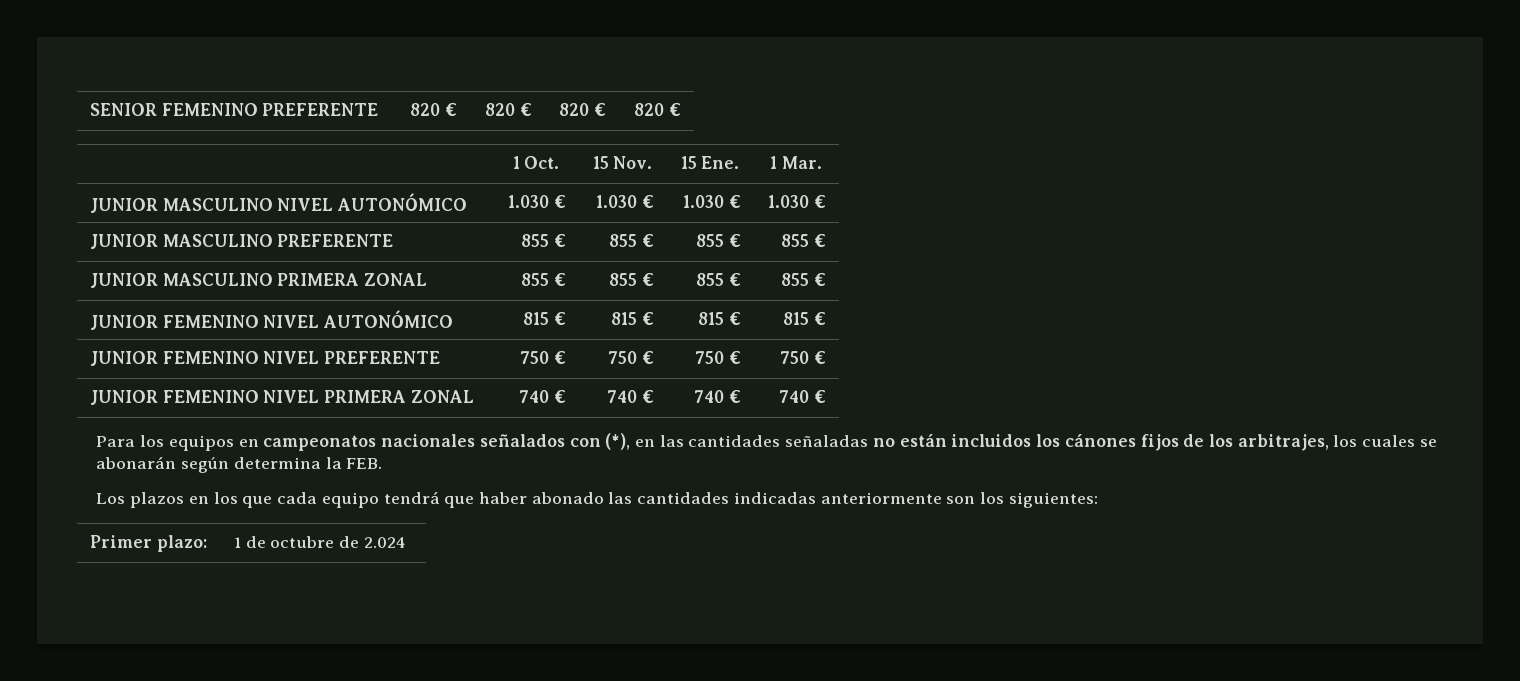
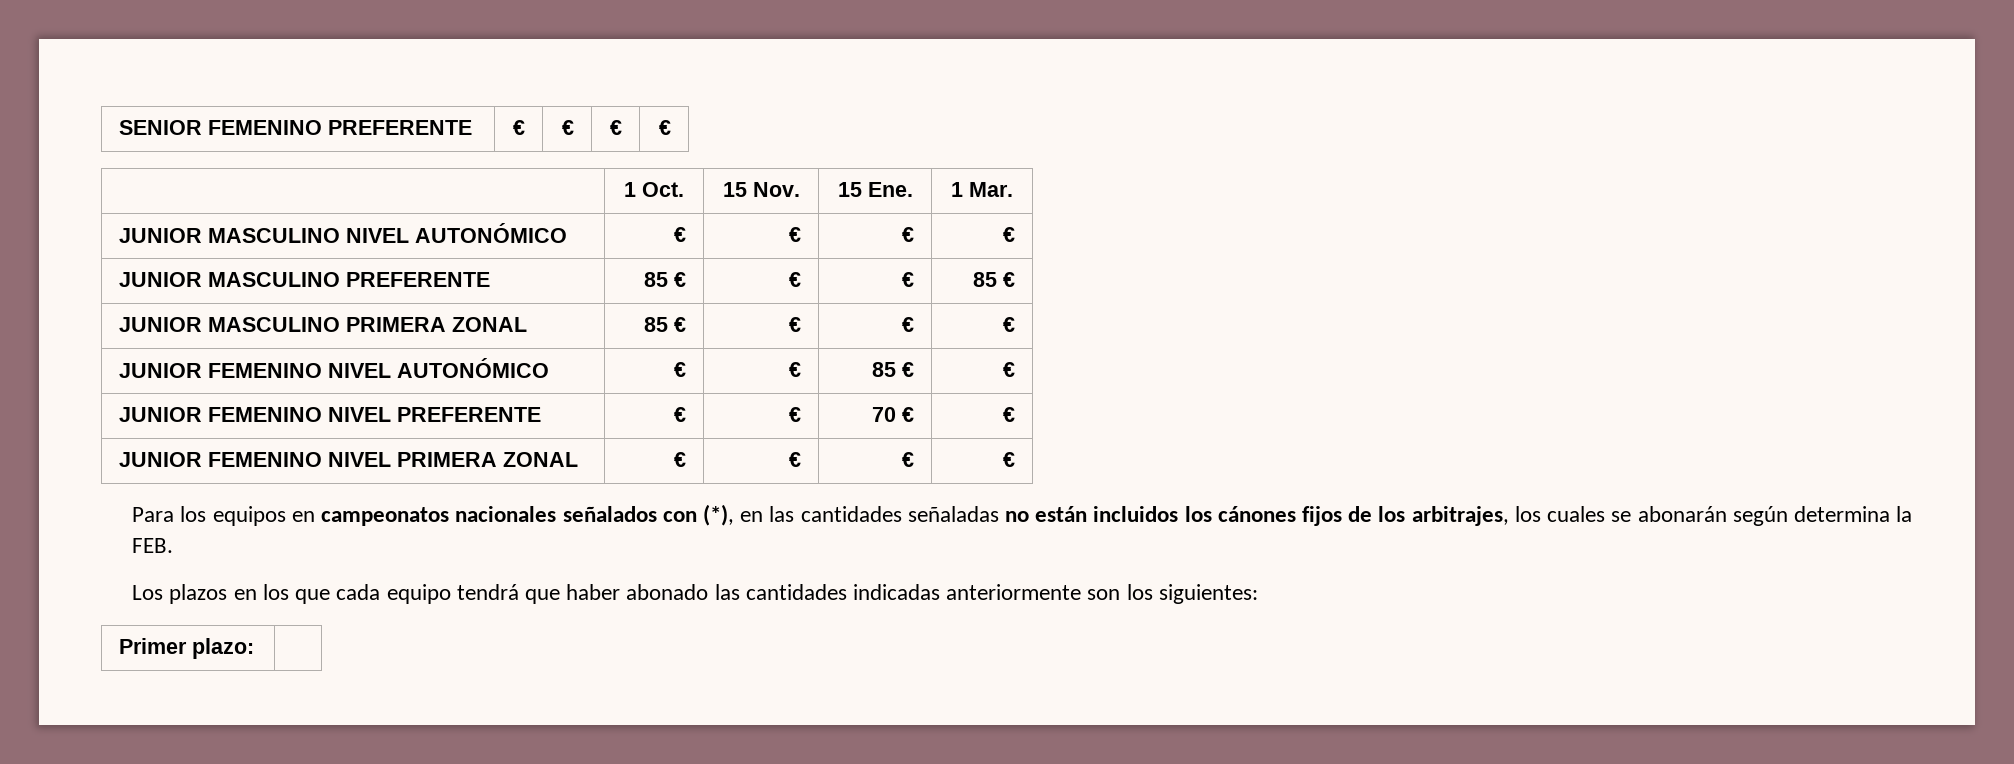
[410,103,458,116] [485,103,533,116] [559,103,607,116] [634,103,665,116] 820 € | 820 € | 820 € | 820 -> [513,120,526,135] [562,120,575,135] [610,120,623,135] € | € | € |
[508,195,567,208] [596,195,655,208] [683,195,742,208] [768,195,810,208] 1.030 € | 1.030 € | 1.030 € | 1.030 -> [674,227,687,242] [789,227,802,242] [902,227,915,242] € | € | € |
[521,234,567,247] [609,234,655,247] [696,234,742,247] [781,234,810,247] 855 € | 855 € | 855 € | 855 -> [644,272,687,287] [789,272,802,287] [902,272,915,287] [973,272,998,287] 85 € | € | € | 85
[521,273,567,286] [609,273,655,286] [696,273,742,286] [781,273,810,286] 855 € | 855 € | 855 € | 855 -> [644,317,687,332] [789,317,802,332] [902,317,915,332] 85 € | € | € |
[523,312,567,325] [611,312,655,325] [698,312,742,325] [783,312,810,325] 815 € | 815 € | 815 € | 815 -> [674,362,687,377] [789,362,802,377] [872,362,915,377] € | € | 85 € |
[520,351,567,364] [608,351,655,364] [695,351,742,364] [780,351,810,364] 750 € | 750 € | 750 € | 750 -> [674,407,687,422] [789,407,802,422] [872,407,915,422] € | € | 70 € |
[519,390,567,403] [607,390,655,403] [694,390,742,403] [779,390,810,403] 740 € | 740 € | 740 € | 740 -> [674,452,687,467] [789,452,802,467] [902,452,915,467] € | € | € |
[233,536,406,548] 1 de octubre de 2.024 -> (254, 648) none

